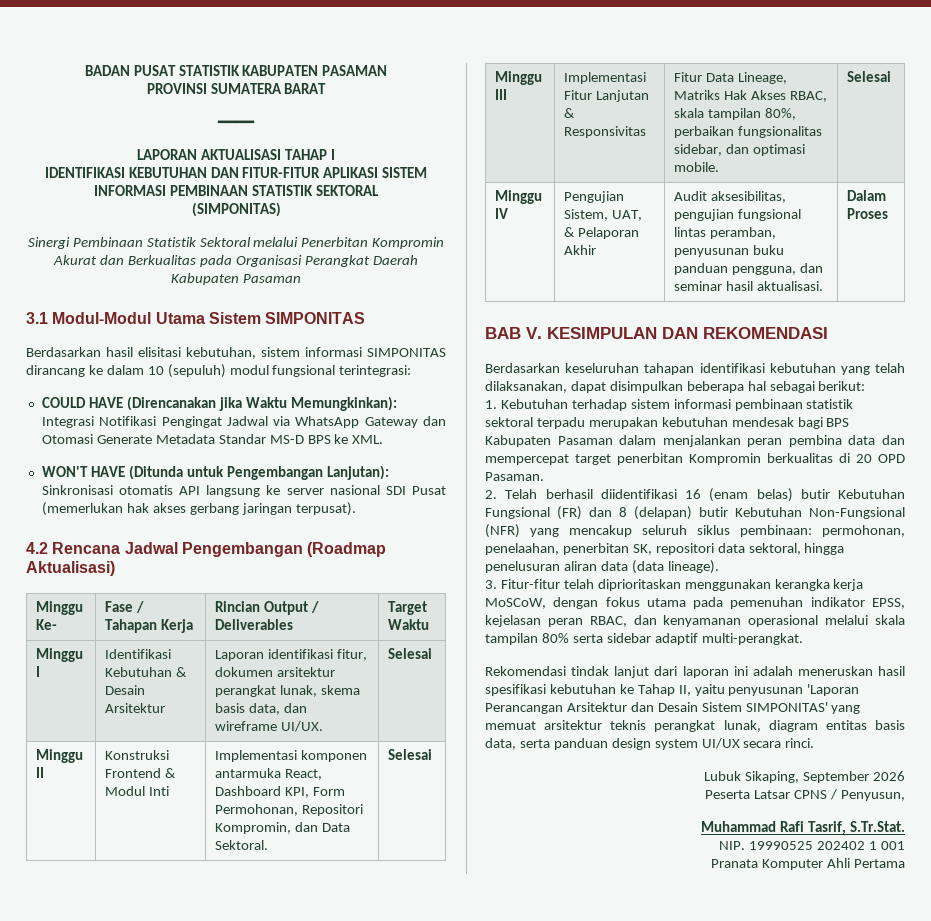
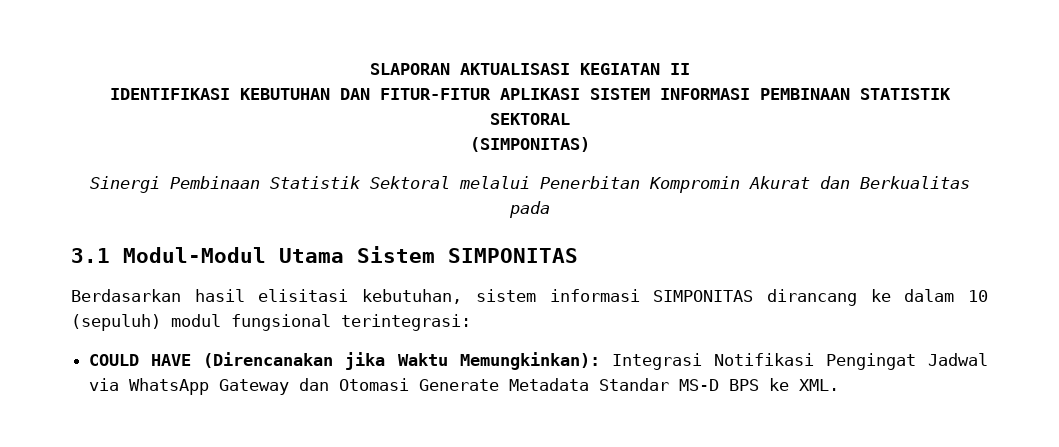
[84,65,388,76] [146,83,327,94] [217,120,255,127] [137,149,335,160] BADAN PUSAT STATISTIK KABUPATEN PASAMAN // PROVINSI SUMATERA BARAT // ━━━━ // LAPORAN AKTUALISASI TAHAP I -> [369,63,690,75] SLAPORAN AKTUALISASI KEGIATAN II
[235,255,418,267] [171,273,301,285] Organisasi Perangkat Daerah Kabupaten Pasaman -> (550, 209) none
[41,465,389,480] [41,485,447,497] [41,502,356,516] [26,542,387,557] [26,561,115,576] [36,601,84,615] [36,619,58,630] [105,601,145,613] [105,619,194,633] [215,601,320,615] [215,619,294,630] [388,601,428,615] [388,619,430,630] [36,648,84,662] [36,666,41,677] [105,649,172,659] [105,667,188,677] [105,685,146,695] [105,703,166,713] [215,649,368,661] [215,667,336,677] [215,685,361,697] [215,703,308,715] [215,721,324,732] [388,648,433,659] [36,749,84,763] [36,767,45,778] [105,750,170,760] [105,768,177,778] [105,786,170,796] [215,750,368,762] [215,768,323,780] [215,786,346,798] [215,804,364,816] [215,822,351,834] [215,840,269,850] [388,749,433,760] [495,71,543,85] [495,89,508,100] [564,72,647,84] [564,90,650,102] [564,108,576,118] [564,126,647,138] [674,72,788,84] [674,90,827,102] [674,108,797,120] [674,126,823,138] [674,144,806,156] [674,162,720,172] [847,71,892,82] [495,190,543,204] [495,208,509,219] [564,191,625,203] [564,209,643,221] [564,227,640,239] [564,245,597,255] [674,191,787,203] [674,209,802,221] [674,227,777,239] [674,245,785,257] [674,263,824,275] [674,281,824,291] [847,190,887,201] [847,208,889,219] [485,327,828,339] [485,363,905,375] [485,381,866,393] [485,399,854,411] [485,417,850,429] [485,435,905,447] [485,453,905,465] [485,472,544,481] [485,488,905,502] [485,506,905,520] [485,524,905,538] [485,543,845,555] [485,560,719,574] [485,579,864,591] [485,597,905,609] [485,615,905,627] [485,633,803,645] [485,666,905,678] [485,684,860,696] [485,702,861,714] [485,720,905,732] [485,738,815,750] [704,771,905,783] [705,789,906,801] [701,821,905,835] [719,841,906,850] [711,858,905,870] // WON'T HAVE (Ditunda untuk Pengembangan Lanjutan): Sinkronisasi otomatis API langsung ke server nasional SDI Pusat (memerlukan hak akses gerbang jaringan terpusat). // 4.2 Rencana Jadwal Pengembangan (Roadmap Aktualisasi) // Minggu Ke- | Fase / Tahapan Kerja | Rincian Output / Deliverables | Target Waktu // Minggu I | Identifikasi Kebutuhan & Desain Arsitektur | Laporan identifikasi fitur, dokumen arsitektur perangkat lunak, skema basis data, dan wireframe UI/UX. | Selesai // Minggu II | Konstruksi Frontend & Modul Inti | Implementasi komponen antarmuka React, Dashboard KPI, Form Permohonan, Repositori Kompromin, dan Data Sektoral. | Selesai // Minggu III | Implementasi Fitur Lanjutan & Responsivitas | Fitur Data Lineage, Matriks Hak Akses RBAC, skala tampilan 80%, perbaikan fungsionalitas sidebar, dan optimasi mobile. | Selesai // Minggu IV | Pengujian Sistem, UAT, & Pelaporan Akhir | Audit aksesibilitas, pengujian fungsional lintas peramban, penyusunan buku panduan pengguna, dan seminar hasil aktualisasi. | Dalam Proses // BAB V. KESIMPULAN DAN REKOMENDASI // Berdasarkan keseluruhan tahapan identifikasi kebutuhan yang telah dilaksanakan, dapat disimpulkan beberapa hal sebagai berikut: // 1. Kebutuhan terhadap sistem informasi pembinaan statistik sektoral terpadu merupakan kebutuhan mendesak bagi BPS Kabupaten Pasaman dalam menjalankan peran pembina data dan mempercepat target penerbitan Kompromin berkualitas di 20 OPD Pasaman. // 2. Telah berhasil diidentifikasi 16 (enam belas) butir Kebutuhan Fungsional (FR) dan 8 (delapan) butir Kebutuhan Non-Fungsional (NFR) yang mencakup seluruh siklus pembinaan: permohonan, penelaahan, penerbitan SK, repositori data sektoral, hingga penelusuran aliran data (data lineage). // 3. Fitur-fitur telah diprioritaskan menggunakan kerangka kerja MoSCoW, dengan fokus utama pada pemenuhan indikator EPSS, kejelasan peran RBAC, dan kenyamanan operasional melalui skala tampilan 80% serta sidebar adaptif multi-perangkat. // Rekomendasi tindak lanjut dari laporan ini adalah meneruskan hasil spesifikasi kebutuhan ke Tahap II, yaitu penyusunan 'Laporan Perancangan Arsitektur dan Desain Sistem SIMPONITAS' yang memuat arsitektur teknis perangkat lunak, diagram entitas basis data, serta panduan design system UI/UX secara rinci. // Lubuk Sikaping, September 2026 // Peserta Latsar CPNS / Penyusun, // Muhammad Rafi Tasrif, S.Tr.Stat. // NIP. 19990525 202402 1 001 // Pranata Komputer Ahli Pertama -> (840, 385) none

